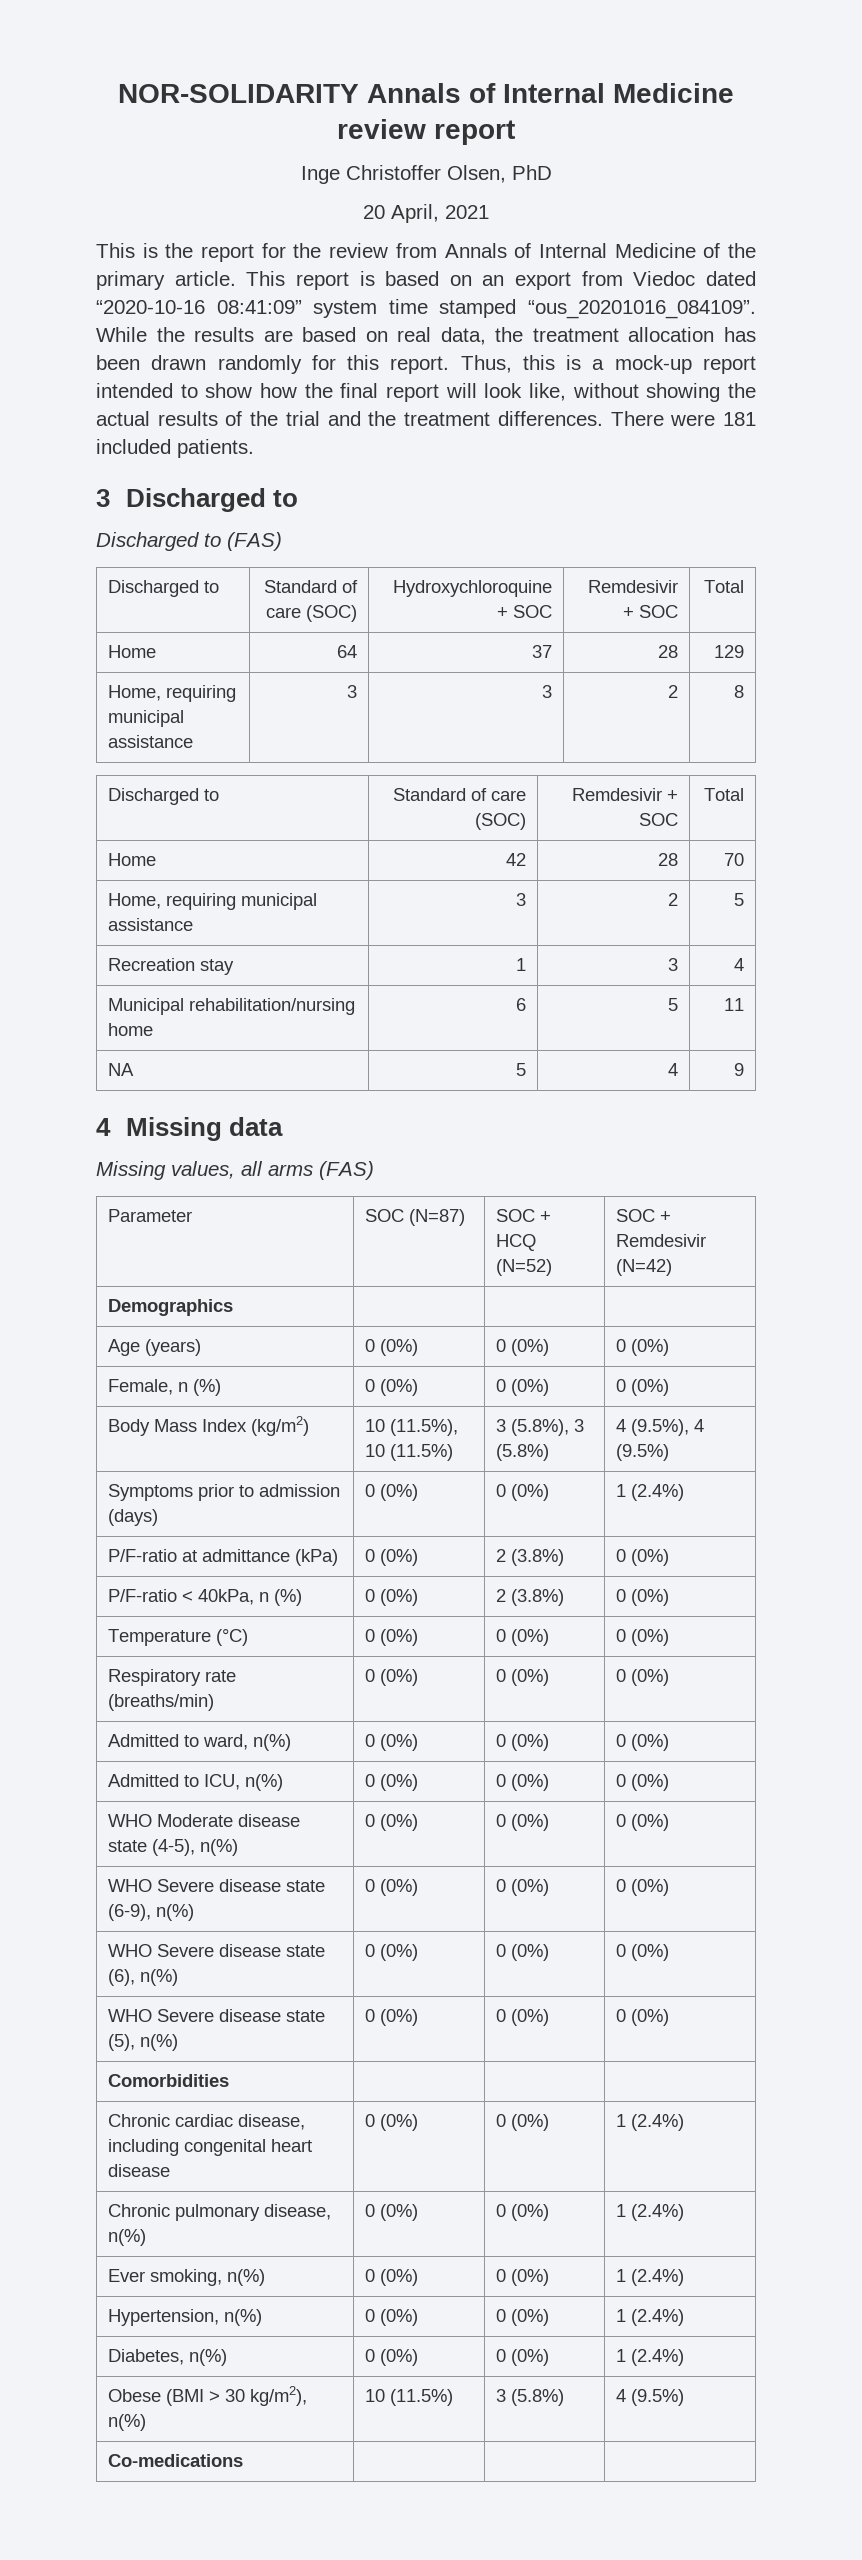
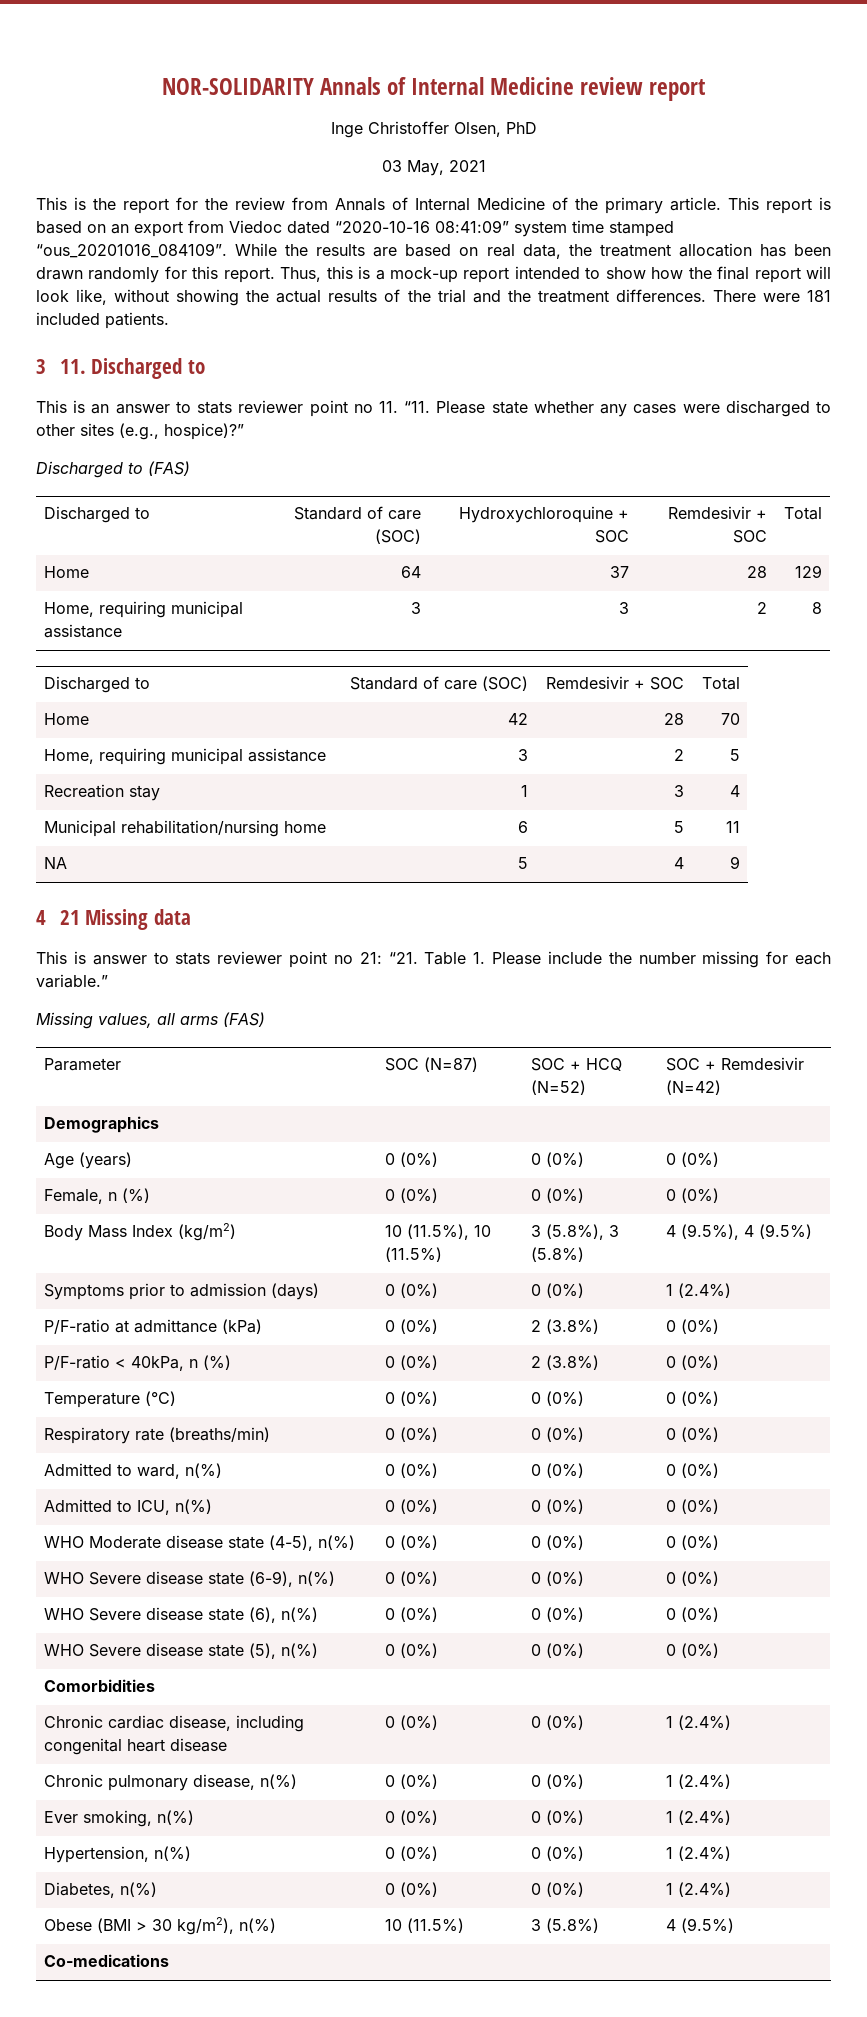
[363,204,439,223] 20 April, -> [381,160,444,176] 03 May,
[126,488,299,512] Discharged to -> [59,358,205,379] [36,400,831,417] [36,423,244,440] 11. Discharged to // This is an answer to stats reviewer point no 11. “11. Please state whether any cases were discharged to other sites (e.g., hospice)?”
(111, 1127) none -> [59,910,80,925] 21
(284, 1126) none -> [36,951,832,968] [36,974,108,988] // This is answer to stats reviewer point no 21: “21. Table 1. Please include the number missing for each variable.”

